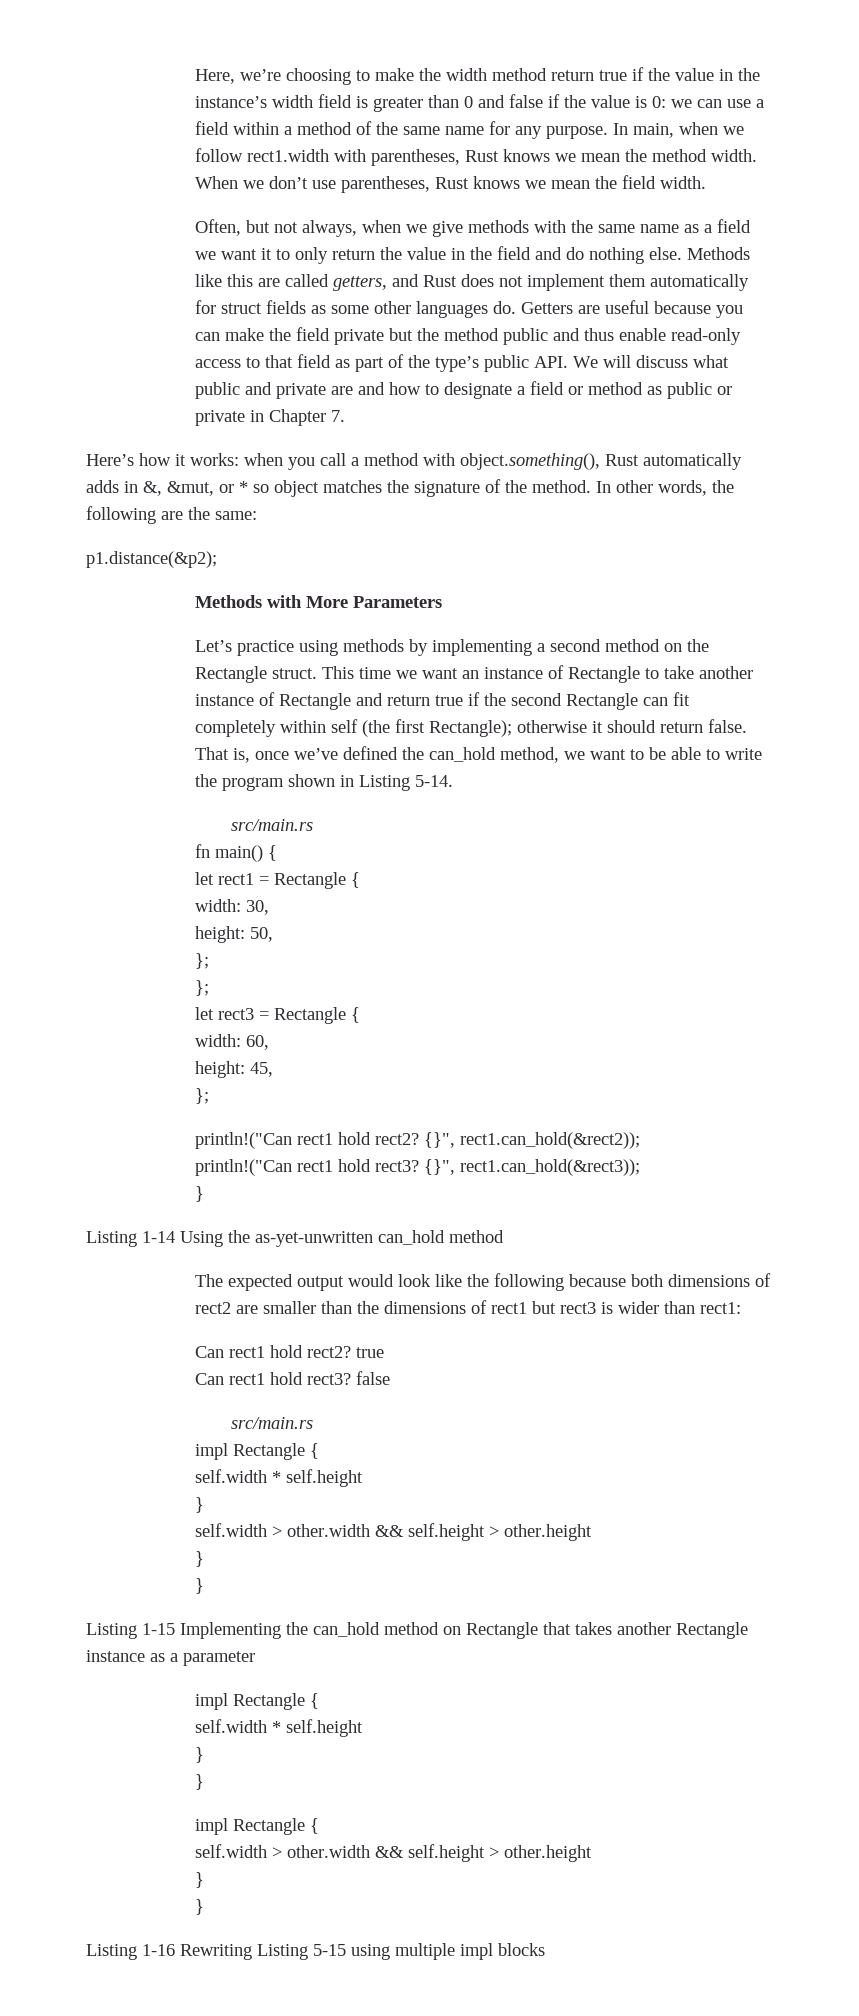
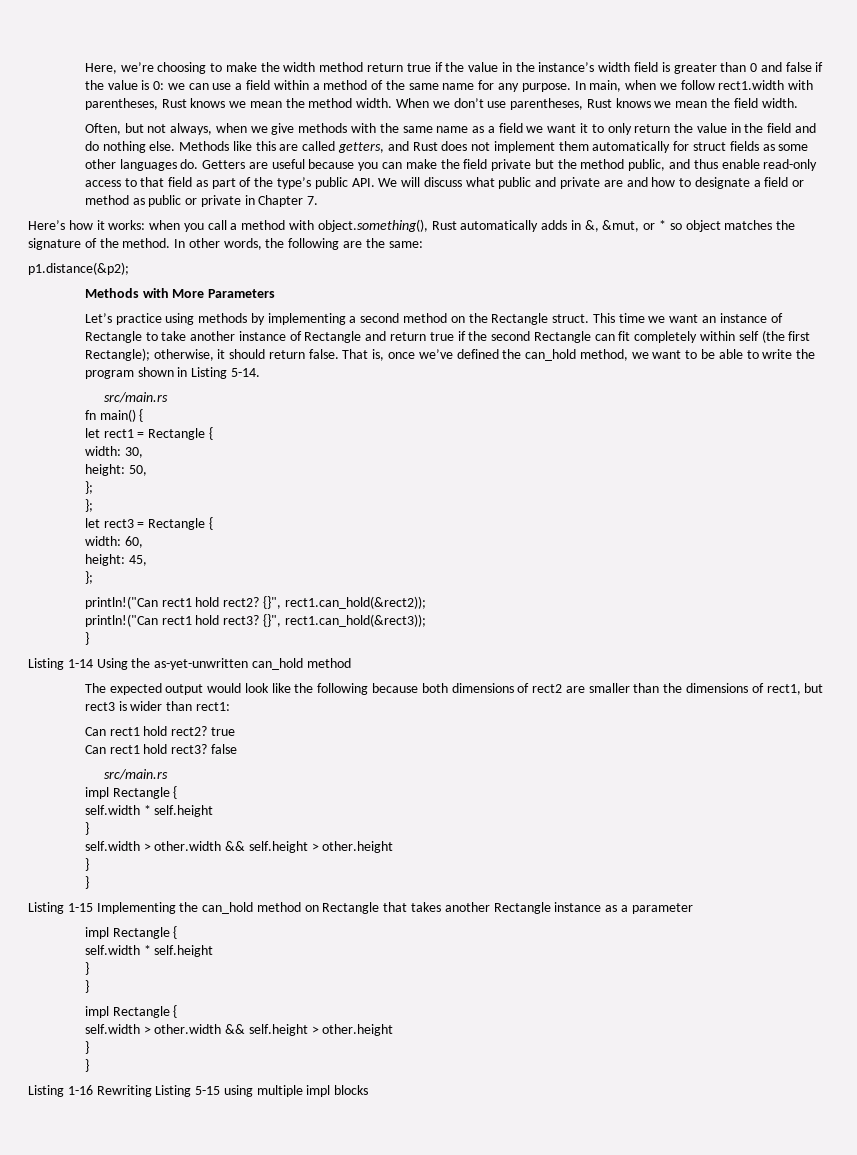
[503,328,549,345] public -> [628,159,666,171] public,
[517,720,588,733] otherwise -> [153,349,214,361] otherwise,
[491,1302,528,1314] rect1 -> [766,684,801,695] rect1,

